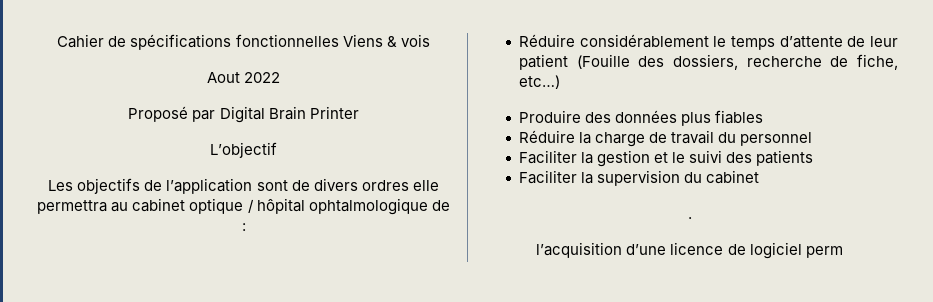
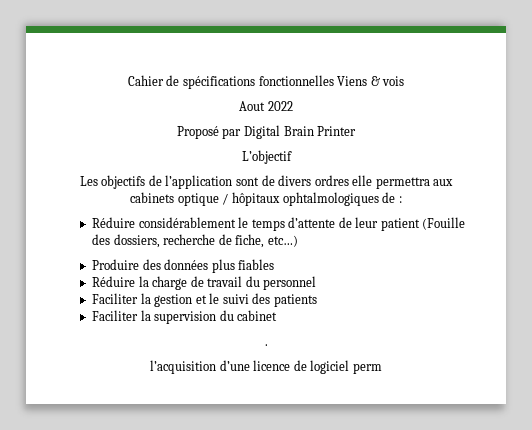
[111,198,428,215] au cabinet optique / hôpital ophtalmologique -> [433,179,454,186] [130,192,379,206] aux cabinets optique / hôpitaux ophtalmologiques

